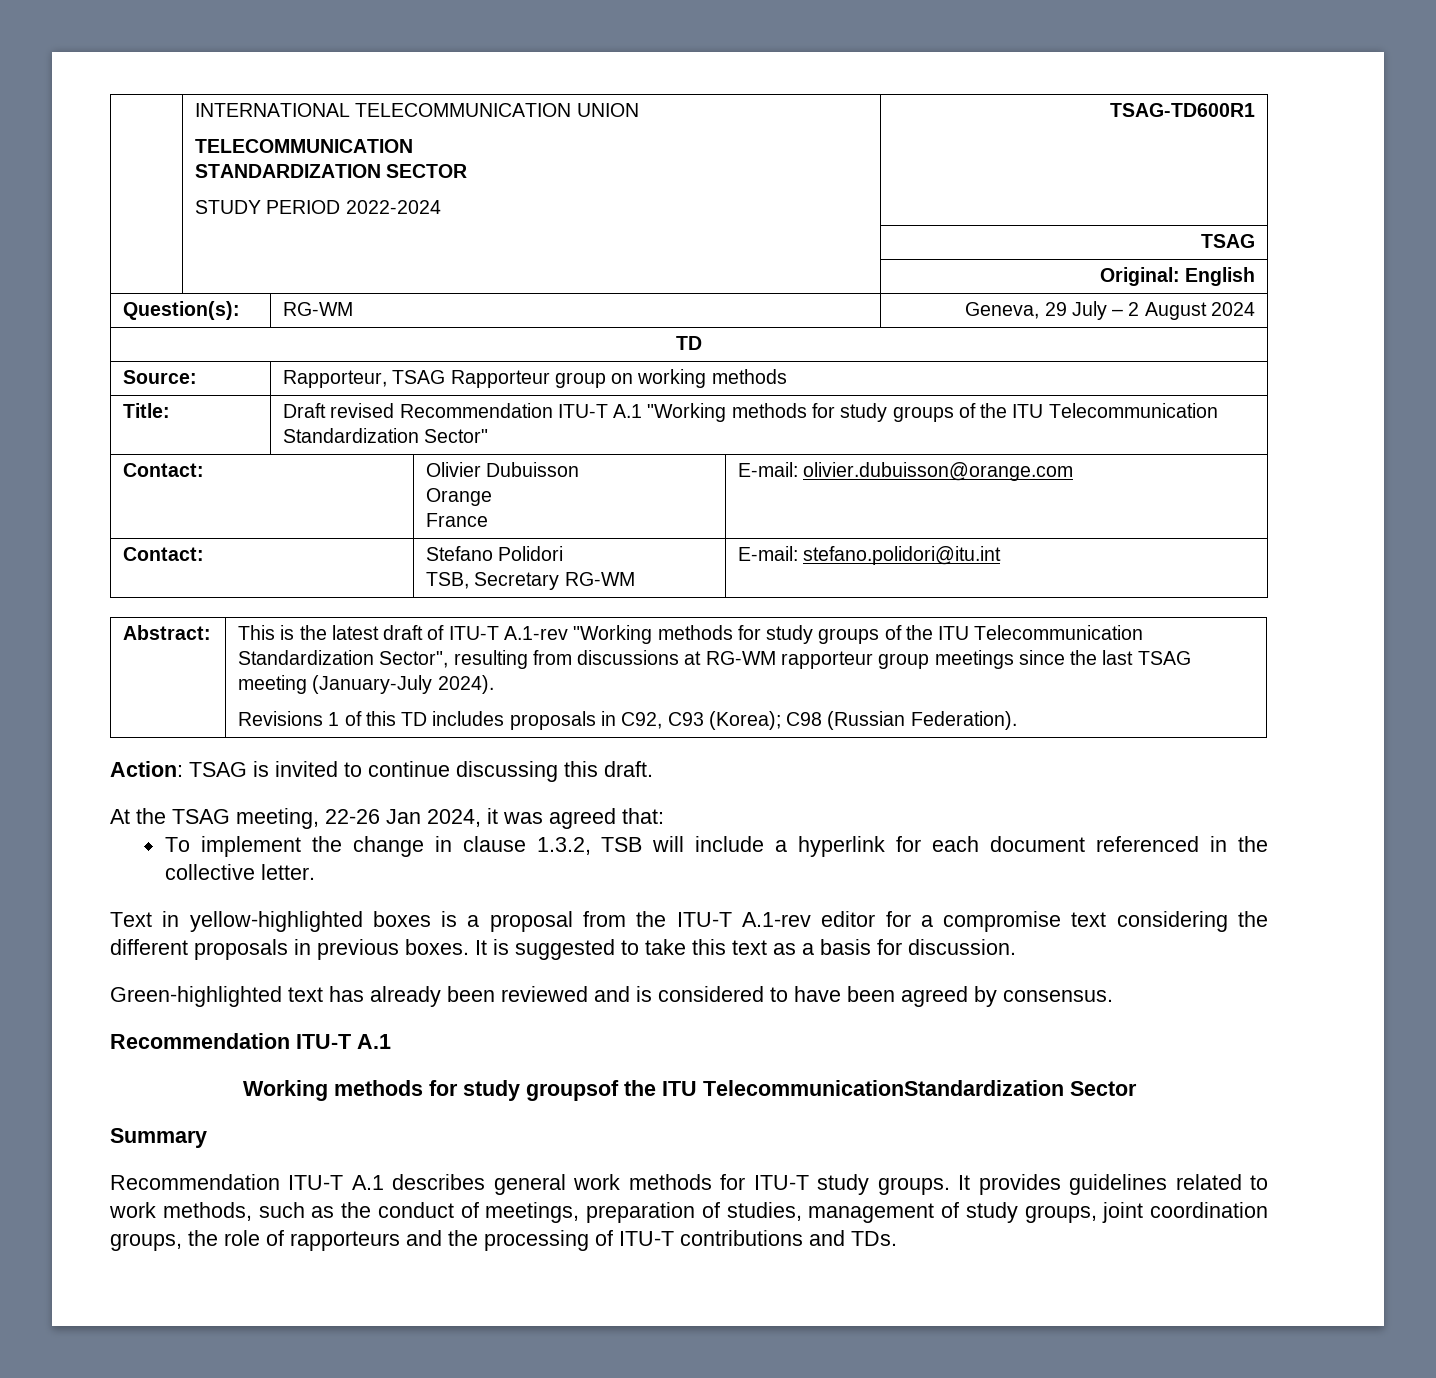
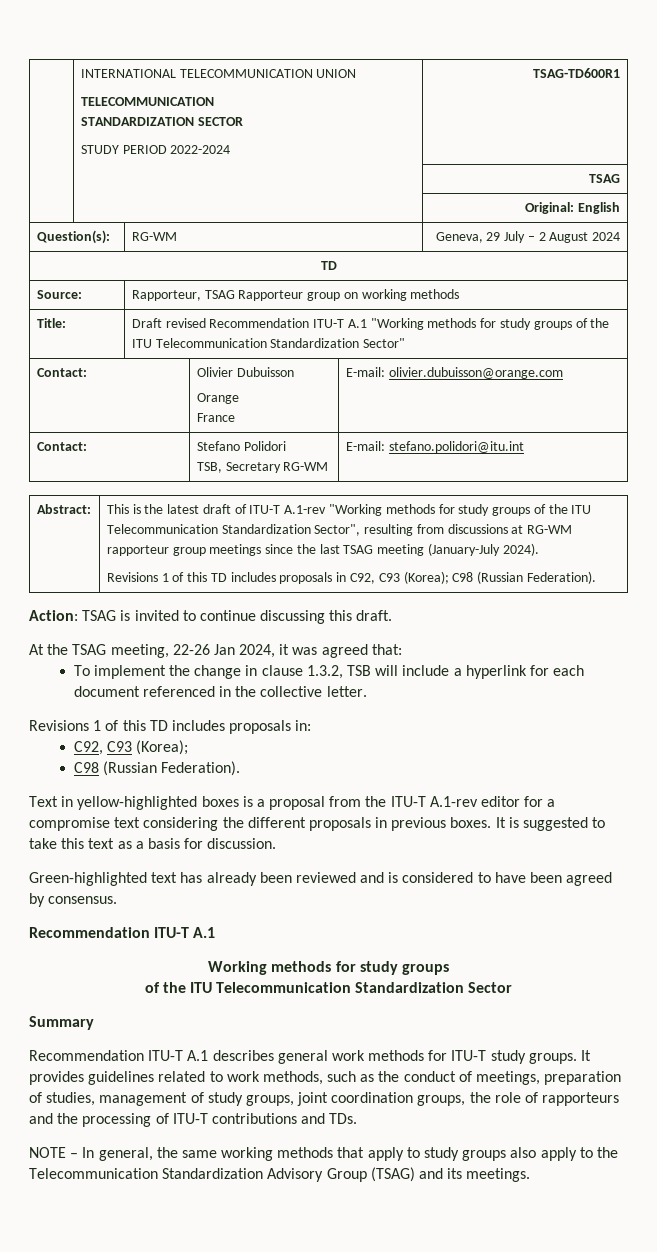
(315, 872) none -> [29,720,312,734] [73,740,189,755] [73,761,241,776] // Revisions 1 of this TD includes proposals in: // C92, C93 (Korea); // C98 (Russian Federation).
[525,1080,1064,1101] groupsof the ITU TelecommunicationStandardization -> [401,964,449,975] [144,982,465,993] groups // of the ITU Telecommunication Standardization
(897, 1238) none -> [29,1147,618,1161] [29,1167,531,1182] // NOTE – In general, the same working methods that apply to study groups also apply to the Telecommunication Standardization Advisory Group (TSAG) and its meetings.

